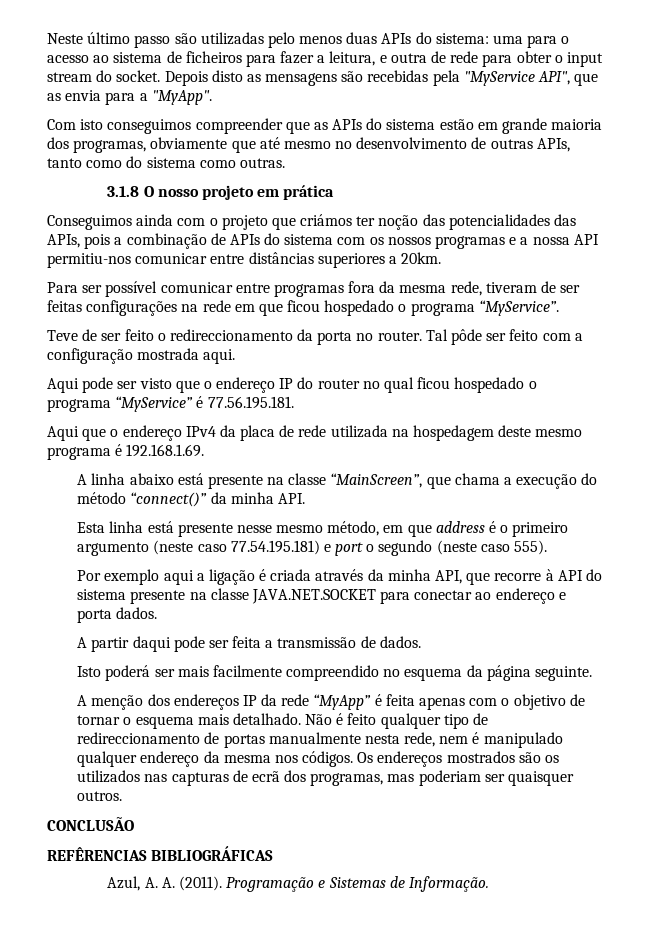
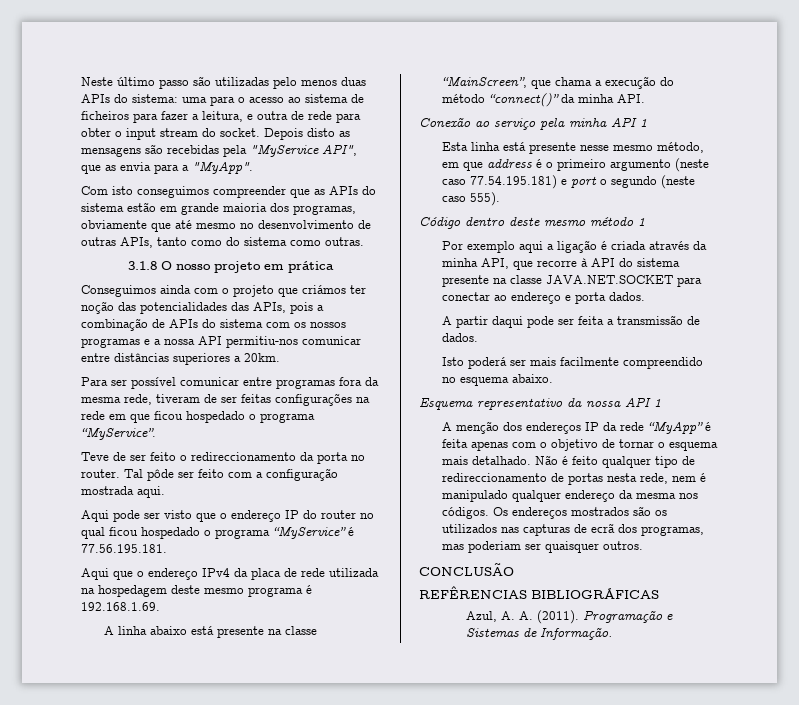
(305, 498) none -> [419,117,647,130] // Conexão ao serviço pela minha API 1
(548, 547) none -> [419,217,645,229] // Código dentro deste mesmo método 1
[466,665,593,681] da página seguinte. -> [512,374,554,383] [419,397,661,410] abaixo. // Esquema representativo da nossa API 1
[268,732,361,744] manualmente -> (604, 479) none

